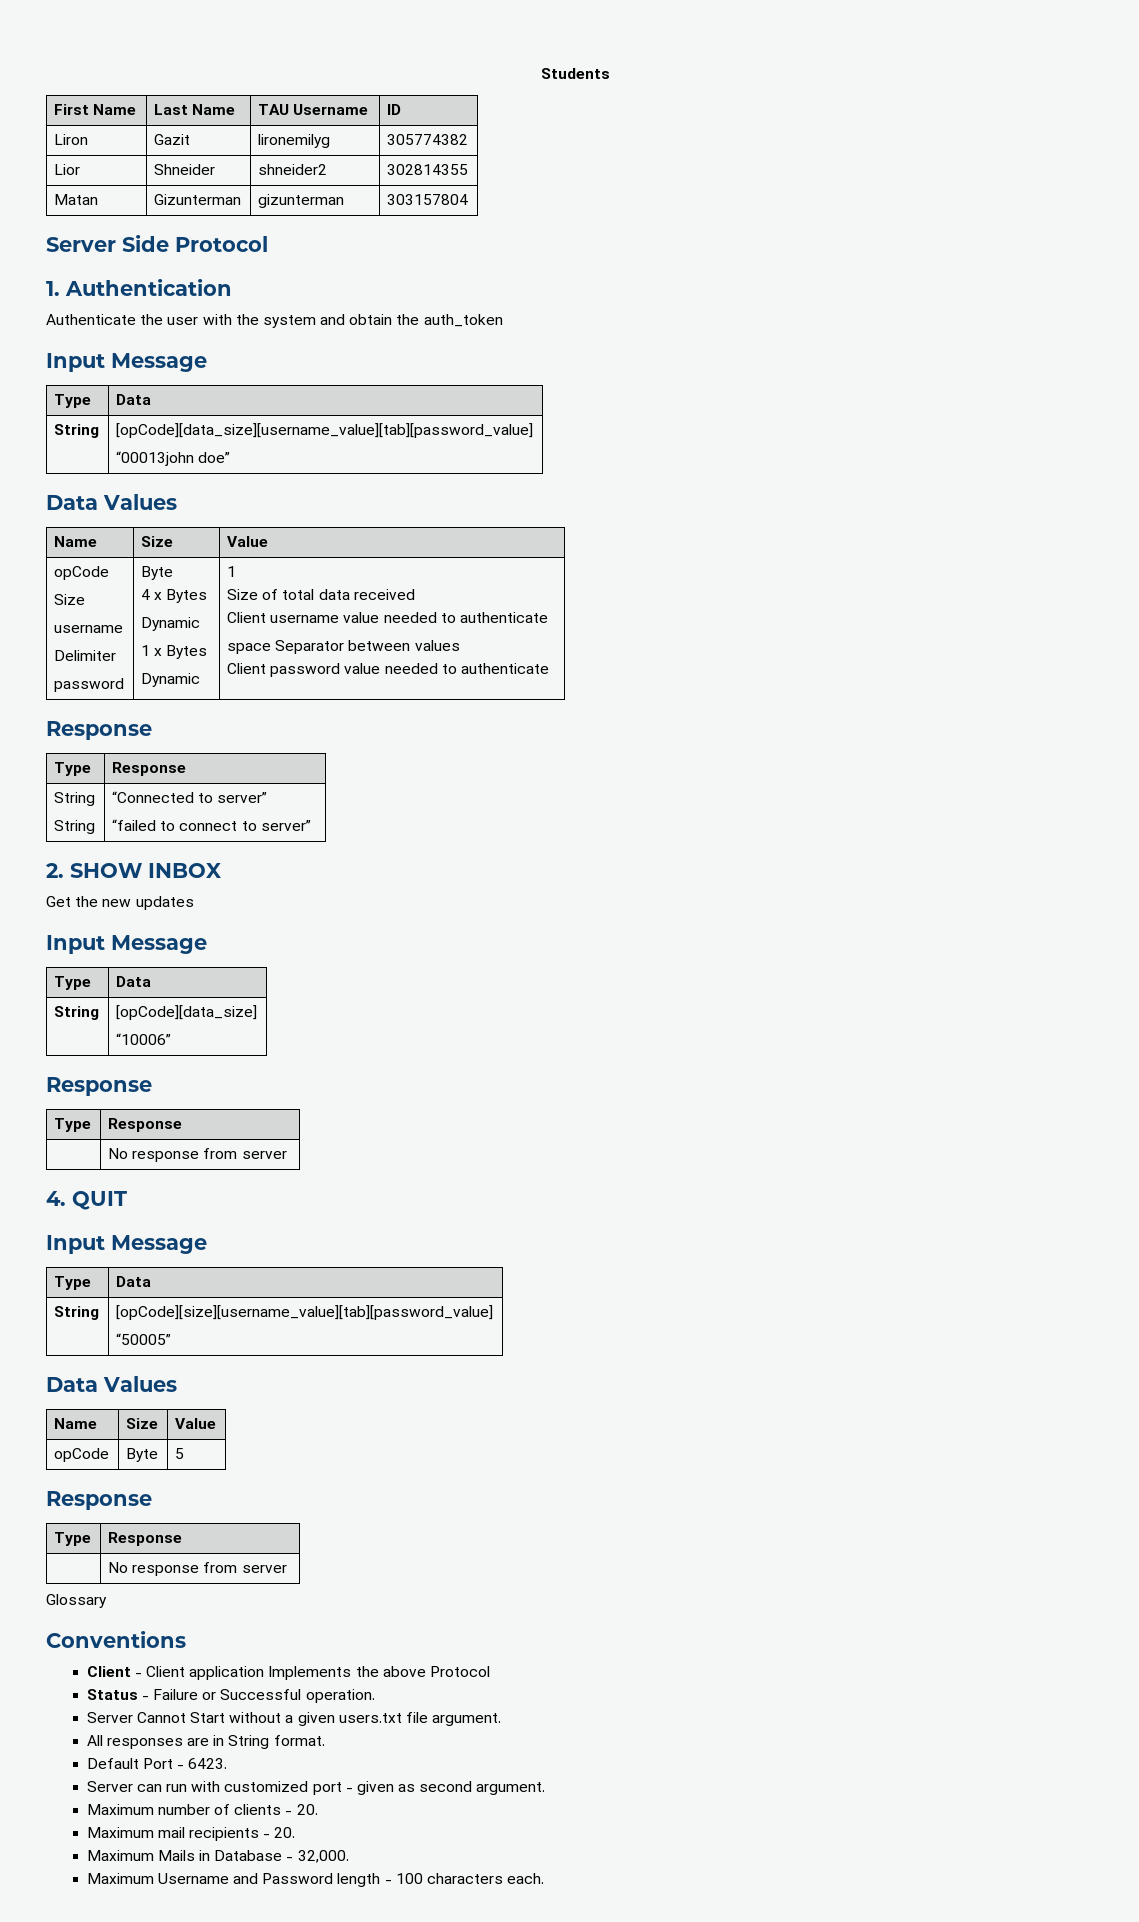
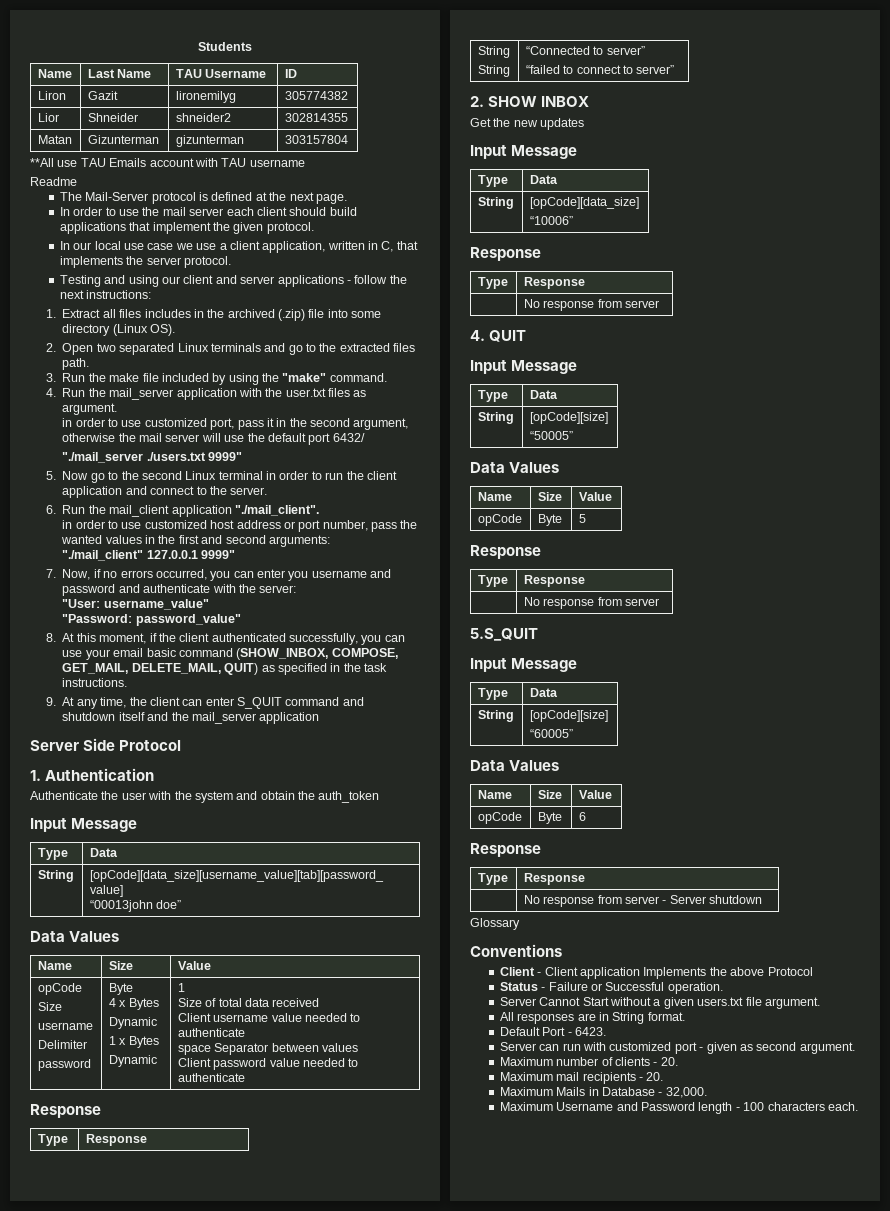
[54,104,90,115] First -> (252, 46) none
(469, 199) none -> [30,158,305,167] [30,177,77,186] [59,192,347,204] [59,207,357,216] [59,222,314,234] [59,241,418,253] [59,256,232,268] [59,275,407,287] [59,290,152,299] [46,309,382,321] [62,324,176,336] [46,343,416,355] [62,358,90,370] [46,373,387,385] [46,388,367,400] [62,403,118,415] [62,418,409,430] [62,433,365,445] [62,452,243,463] [46,471,397,483] [62,486,268,498] [46,505,319,517] [62,520,418,532] [61,535,330,547] [62,550,236,561] [46,569,392,581] [62,584,297,596] [62,599,209,610] [62,614,241,626] [46,633,405,645] [62,648,398,660] [62,663,388,675] [62,678,128,687] [46,697,364,709] [62,712,320,724] // **All use TAU Emails account with TAU username // Readme // The Mail-Server protocol is defined at the next page. // In order to use the mail server each client should build applications that implement the given protocol. // In our local use case we use a client application, written in C, that implements the server protocol. // Testing and using our client and server applications - follow the next instructions: // 1. Extract all files includes in the archived (.zip) file into some directory (Linux OS). // 2. Open two separated Linux terminals and go to the extracted files path. // 3. Run the make file included by using the "make" command. // 4. Run the mail_server application with the user.txt files as argument. // in order to use customized port, pass it in the second argument, otherwise the mail server will use the default port 6432/ // "./mail_server ./users.txt 9999" // 5. Now go to the second Linux terminal in order to run the client application and connect to the server. // 6. Run the mail_client application "./mail_client". // in order to use customized host address or port number, pass the wanted values in the first and second arguments: // "./mail_client" 127.0.0.1 9999" // 7. Now, if no errors occurred, you can enter you username and password and authenticate with the server: // "User: username_value" // "Password: password_value" // 8. At this moment, if the client authenticated successfully, you can use your email basic command (SHOW_INBOX, COMPOSE, GET_MAIL, DELETE_MAIL, QUIT) as specified in the task instructions. // 9. At any time, the client can enter S_QUIT command and shutdown itself and the mail_server application
[116,1305,494,1320] [opCode][size][username_value][tab][password_value] -> [529,412,608,424] [opCode][size]
(287, 1569) none -> [470,628,538,641] [470,658,578,672] [477,688,508,700] [529,688,558,697] [477,710,514,722] [529,710,608,722] [529,729,573,738] [470,760,560,771] [477,790,512,799] [537,790,562,799] [578,790,612,799] [477,812,522,824] [537,812,562,824] [578,812,586,821] [470,843,541,857] [477,873,508,885] [523,873,585,885] [523,895,763,907] // 5.S_QUIT // Input Message // Type | Data // String | [opCode][size] // “60005” // Data Values // Name | Size | Value // opCode | Byte | 6 // Response // Type | Response // | No response from server - Server shutdown

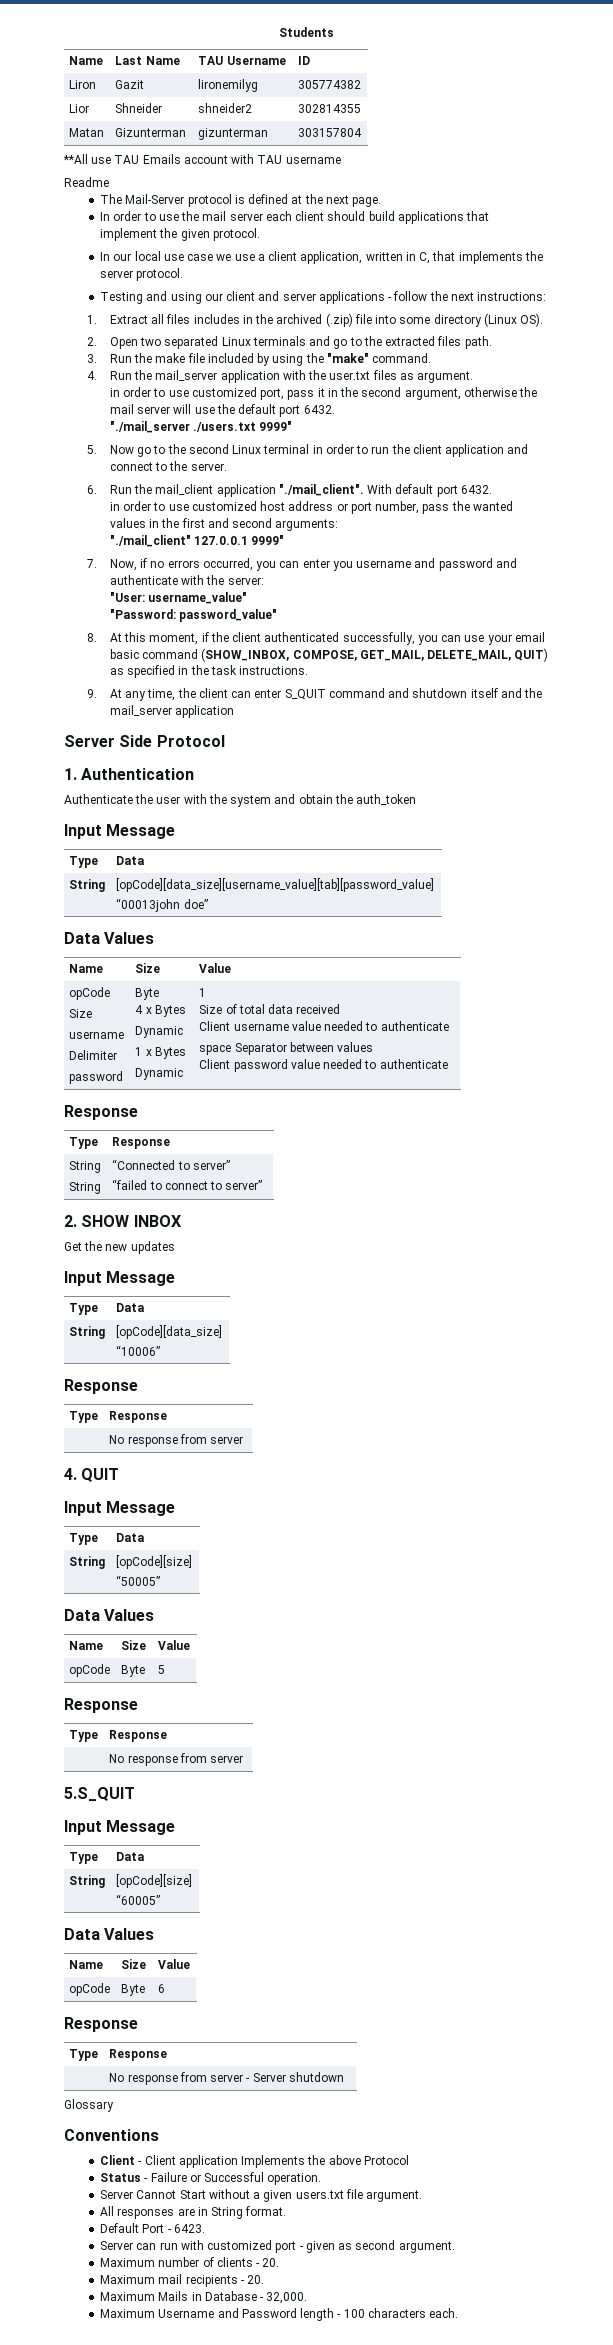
[332,433,365,442] 6432/ -> [303,405,335,414] 6432.
(319, 510) none -> [367,484,492,497] With default port 6432.

